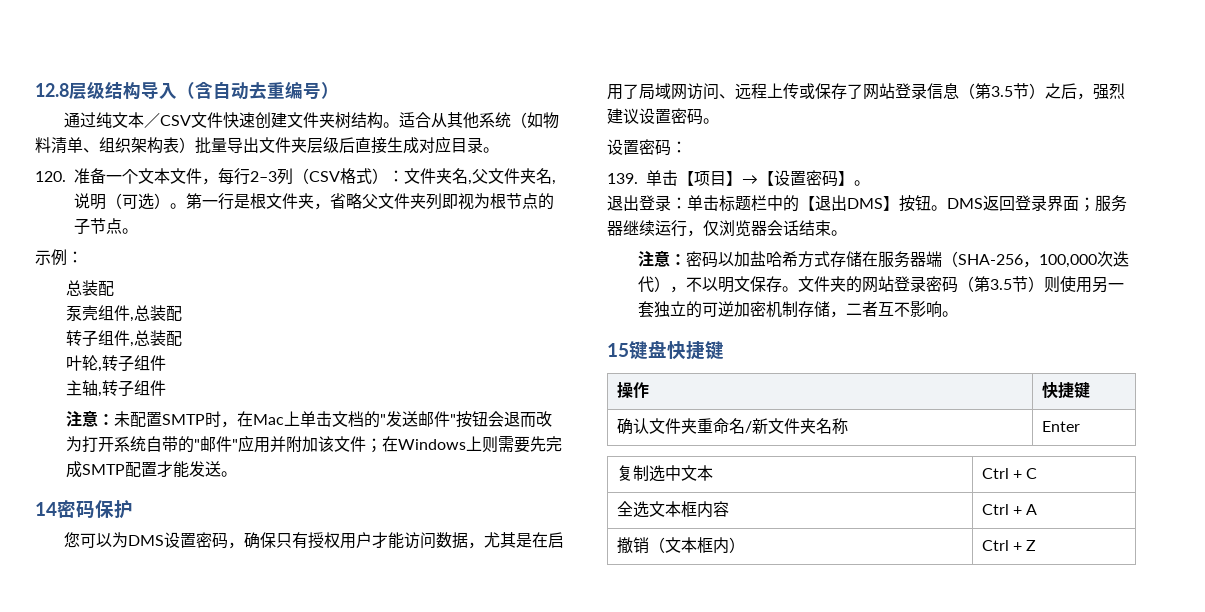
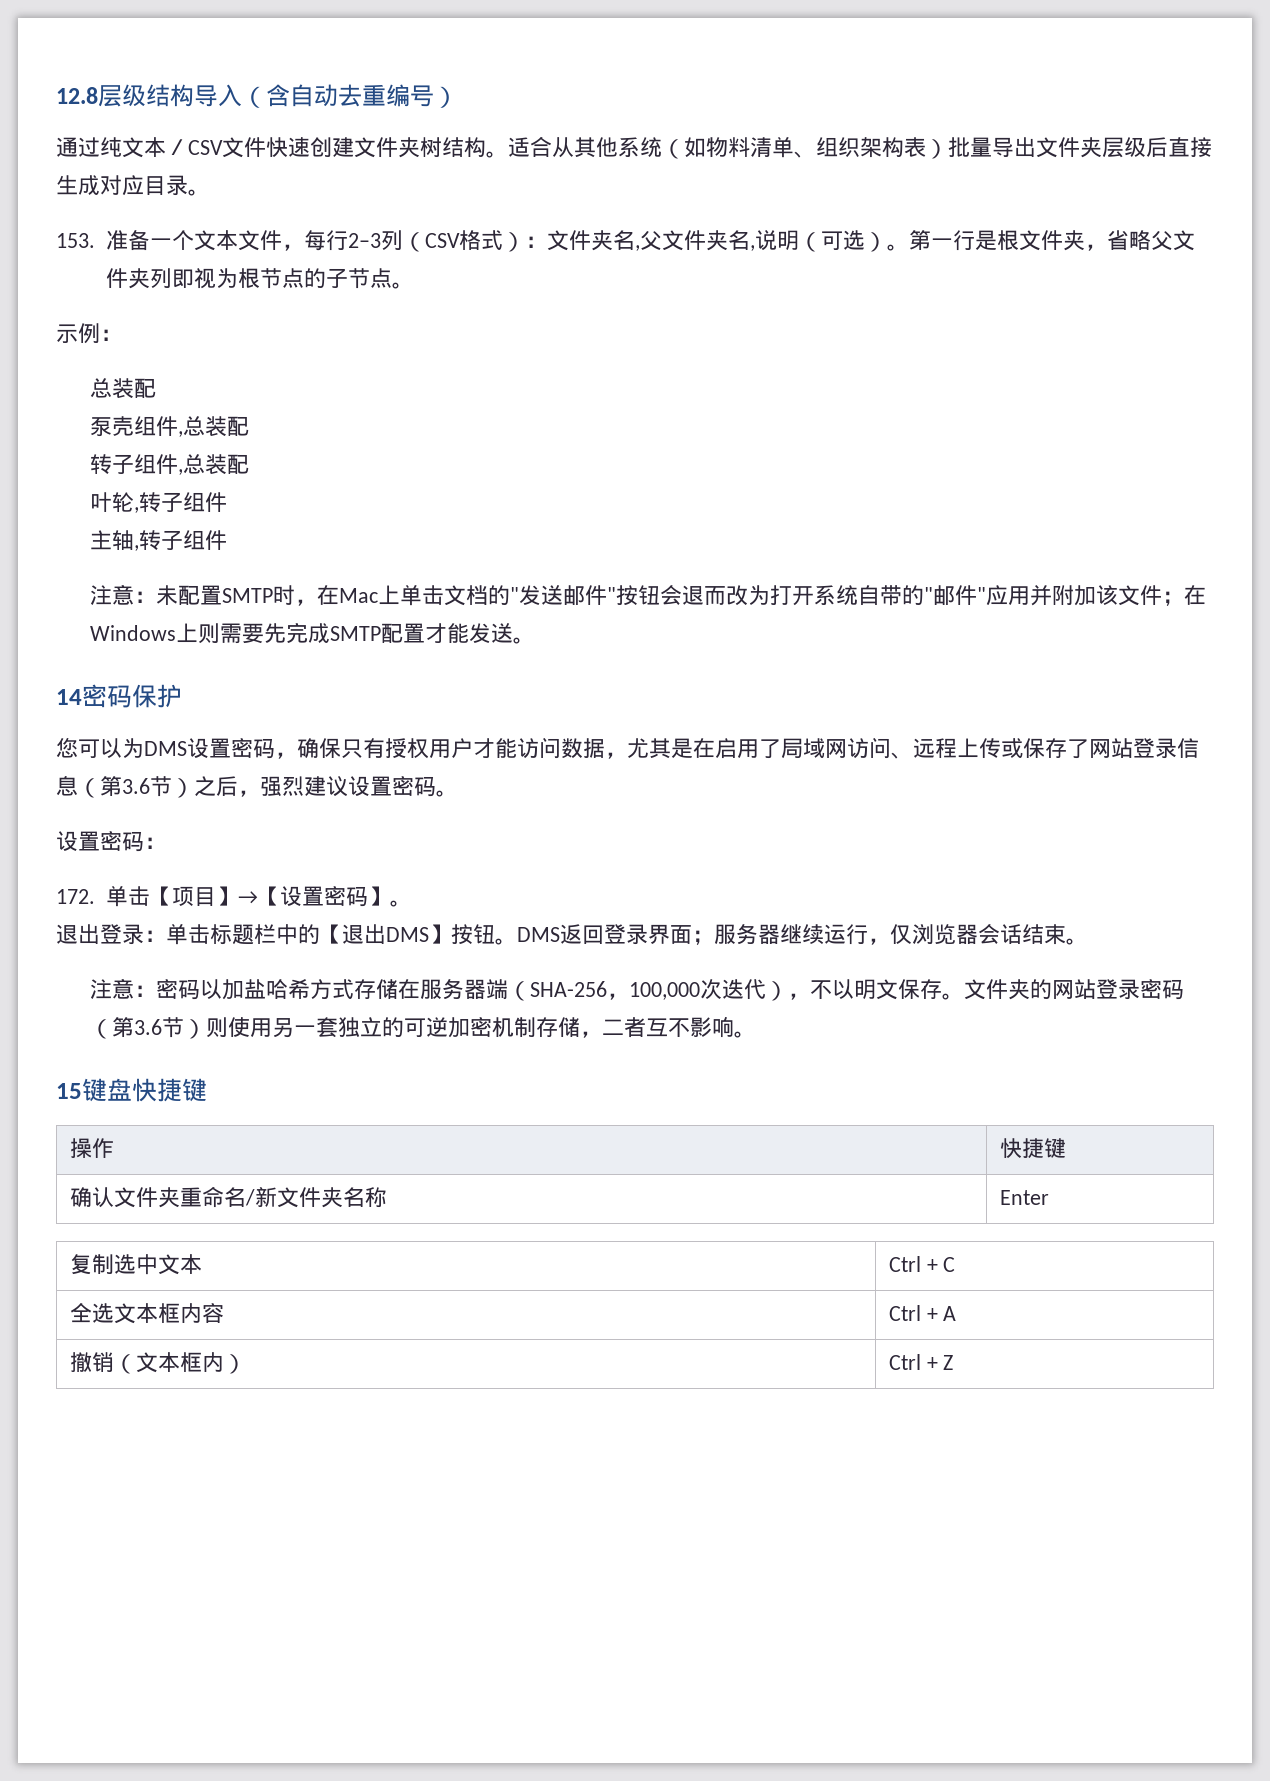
[35,171,66,182] 120. -> [56,233,95,248] 153.
[991,86,1013,97] 3.5 -> [122,778,150,794] 3.6
[607,173,638,184] 139. -> [56,889,95,904] 172.
[989,279,1012,290] 3.5 -> [134,1019,163,1035] 3.6

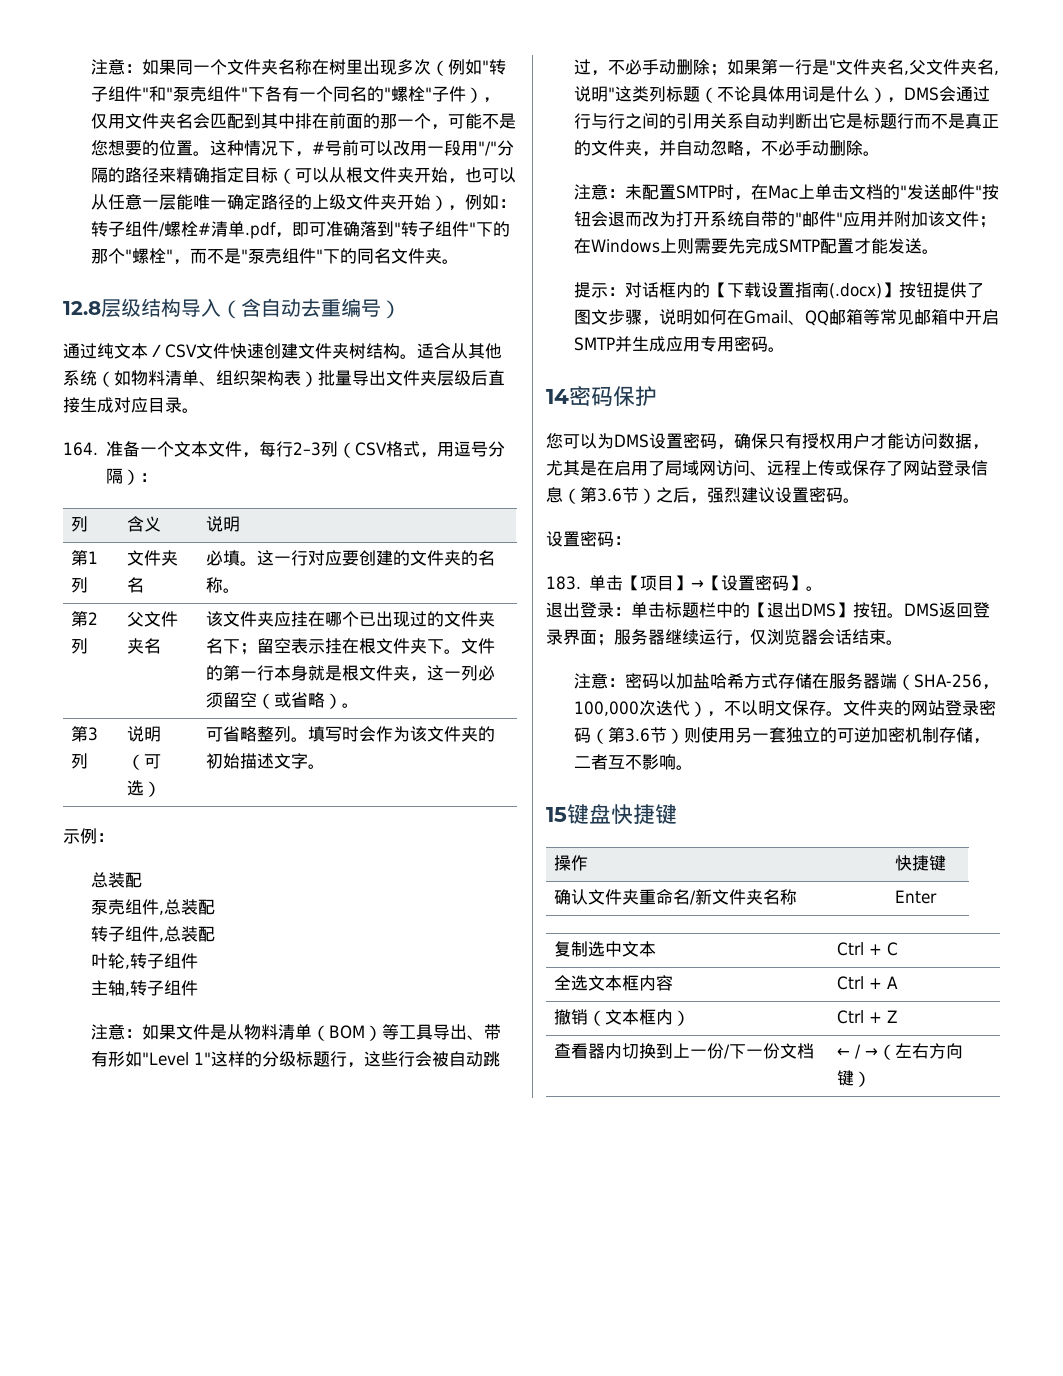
(56, 95) none -> [91,59,507,76] [91,86,501,103] [91,113,517,130] [91,140,515,157] [91,167,517,184] [91,194,517,211] [91,221,511,239] [91,248,460,265] 注意：如果同一个文件夹名称在树里出现多次（例如"转子组件"和"泵壳组件"下各有一个同名的"螺栓"子件），仅用文件夹名会匹配到其中排在前面的那一个，可能不是您想要的位置。这种情况下，#号前可以改用一段用"/"分隔的路径来精确指定目标（可以从根文件夹开始，也可以从任意一层能唯一确定路径的上级文件夹开始），例如：转子组件/螺栓#清单.pdf，即可准确落到"转子组件"下的那个"螺栓"，而不是"泵壳组件"下的同名文件夹。 //
[56,233,95,248] 153. -> [63,442,98,456] 164.
[502,230,1195,252] [105,268,392,289] ）：文件夹名,父文件夹名,说明（可选）。第一行是根文件夹，省略父文件夹列即视为根节点的子节点 -> [420,441,506,458] [106,468,158,485] [71,516,89,532] [127,516,162,532] [206,516,241,532] [71,550,99,566] [71,577,89,593] [127,550,179,566] [127,577,145,593] [206,550,496,566] [206,577,241,593] [71,611,99,627] [71,638,89,654] [127,611,179,627] [127,638,162,654] [206,611,496,627] [206,638,496,655] [206,665,496,682] [206,692,360,709] [71,726,99,742] [71,753,89,769] [127,726,162,742] [127,754,162,770] [127,780,162,797] [206,726,496,742] [206,753,309,769] ，用逗号分隔）： // 列 | 含义 | 说明 // 第1列 | 文件夹名 | 必填。这一行对应要创建的文件夹的名称。 // 第2列 | 父文件夹名 | 该文件夹应挂在哪个已出现过的文件夹名下；留空表示挂在根文件夹下。文件的第一行本身就是根文件夹，这一列必须留空（或省略）。 // 第3列 | 说明（可选） | 可省略整列。填写时会作为该文件夹的初始描述文字
(228, 540) none -> [91,1024,502,1041] [91,1051,501,1068] [574,59,1000,76] [574,86,991,103] [574,113,1000,129] [574,139,881,157] // 注意：如果文件是从物料清单（BOM）等工具导出、带有形如"Level 1"这样的分级标题行，这些行会被自动跳过，不必手动删除；如果第一行是"文件夹名,父文件夹名,说明"这类列标题（不论具体用词是什么），DMS会通过行与行之间的引用关系自动判断出它是标题行而不是真正的文件夹，并自动忽略，不必手动删除。
(536, 640) none -> [574,282,985,299] [574,309,1000,326] [574,336,786,352] // 提示：对话框内的【下载设置指南(.docx)】按钮提供了图文步骤，说明如何在Gmail、QQ邮箱等常见邮箱中开启SMTP并生成应用专用密码。
[56,889,95,904] 172. -> [546,576,581,590] 183.
(954, 1362) none -> [554,1043,815,1059] [837,1043,964,1060] [837,1070,872,1087] // 查看器内切换到上一份/下一份文档 | ← / →（左右方向键）

